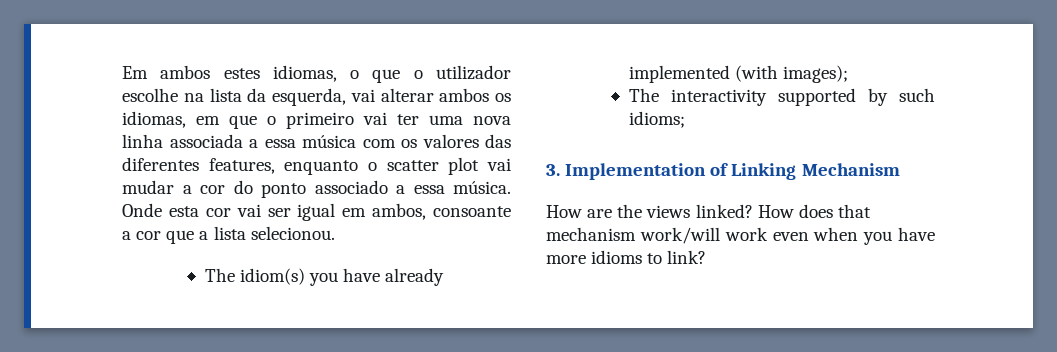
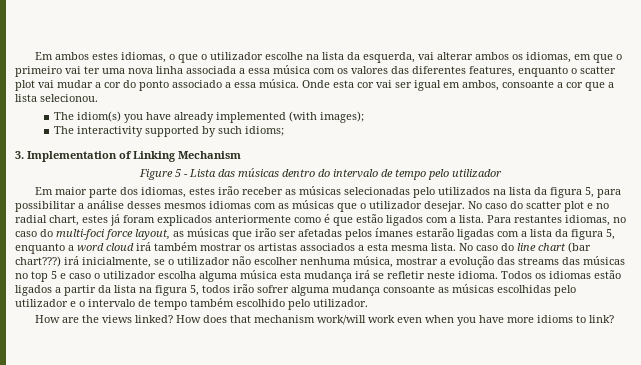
(900, 169) none -> [139,168,502,180] [34,186,621,198] [15,200,609,212] [15,214,626,226] [15,228,615,240] [15,242,591,254] [15,256,625,268] [15,270,621,282] [15,284,576,296] [15,298,368,310] // Figure 5 - Lista das músicas dentro do intervalo de tempo pelo utilizador // Em maior parte dos idiomas, estes irão receber as músicas selecionadas pelo utilizados na lista da figura 5, para possibilitar a análise desses mesmos idiomas com as músicas que o utilizador desejar. No caso do scatter plot e no radial chart, estes já foram explicados anteriormente como é que estão ligados com a lista. Para restantes idiomas, no caso do multi-foci force layout, as músicas que irão ser afetadas pelos ímanes estarão ligadas com a lista da figura 5, enquanto a word cloud irá também mostrar os artistas associados a esta mesma lista. No caso do line chart (bar chart???) irá inicialmente, se o utilizador não escolher nenhuma música, mostrar a evolução das streams das músicas no top 5 e caso o utilizador escolha alguma música esta mudança irá se refletir neste idioma. Todos os idiomas estão ligados a partir da lista na figura 5, todos irão sofrer alguma mudança consoante as músicas escolhidas pelo utilizador e o intervalo de tempo também escolhido pelo utilizador.

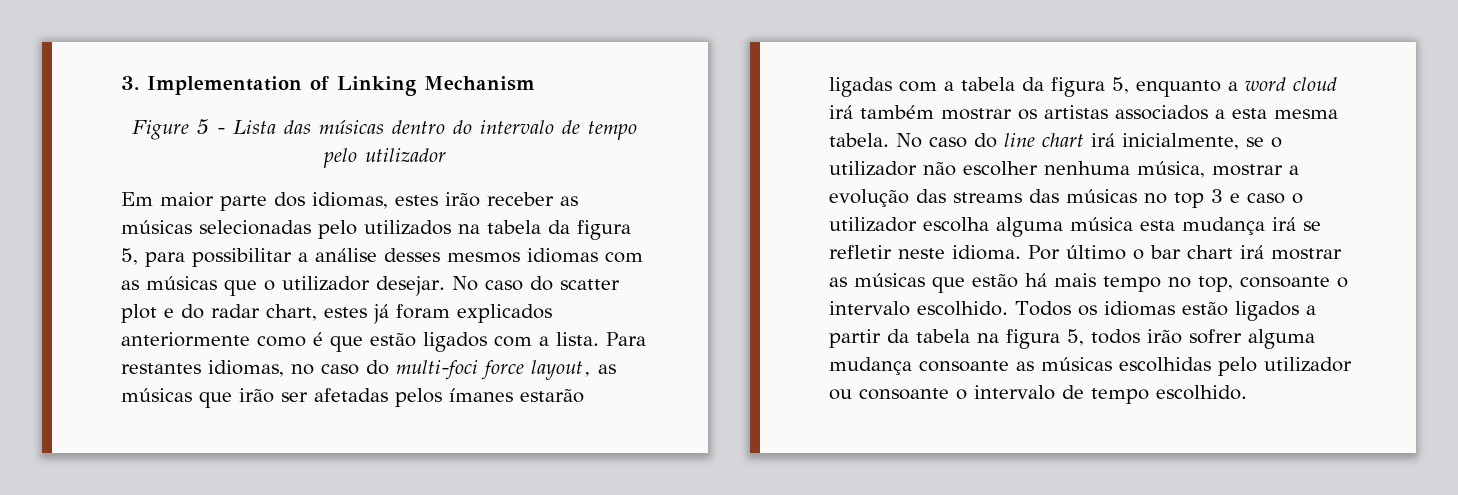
[34,52,622,63] [15,65,616,77] [15,79,614,91] [15,94,98,102] [54,111,365,123] [54,126,285,137] Em ambos estes idiomas, o que o utilizador escolhe na lista da esquerda, vai alterar ambos os idiomas, em que o primeiro vai ter uma nova linha associada a essa música com os valores das diferentes features, enquanto o scatter plot vai mudar a cor do ponto associado a essa música. Onde esta cor vai ser igual em ambos, consoante a cor que a lista selecionou. // The idiom(s) you have already implemented (with images); // The interactivity supported by such idioms; // -> (121, 83) none
[508,187,531,195] lista -> [487,220,541,234] tabela
[596,203,609,209] [15,215,47,223] no radial -> [181,304,260,319] do radar
[530,229,552,237] lista -> [961,77,1015,91] tabela
[431,243,456,251] lista. -> [829,133,889,147] tabela.
[568,242,591,253] [15,256,61,267] (bar chart???) -> (1084, 140) none
[51,271,57,279] 5 -> [1211,189,1223,203] 3
(498, 275) none -> [1028,245,1342,260] [829,273,1348,293] [829,301,1008,316] Por último o bar chart irá mostrar as músicas que estão há mais tempo no top, consoante o intervalo escolhido.
[114,285,136,293] lista -> [916,329,970,343] tabela
[70,301,76,307] e -> [829,388,949,400] ou consoante
[190,298,368,310] [34,315,614,326] também escolhido pelo utilizador. // How are the views linked? How does that mechanism work/will work even when you have more idioms to link? -> [1156,385,1247,400] escolhido.

